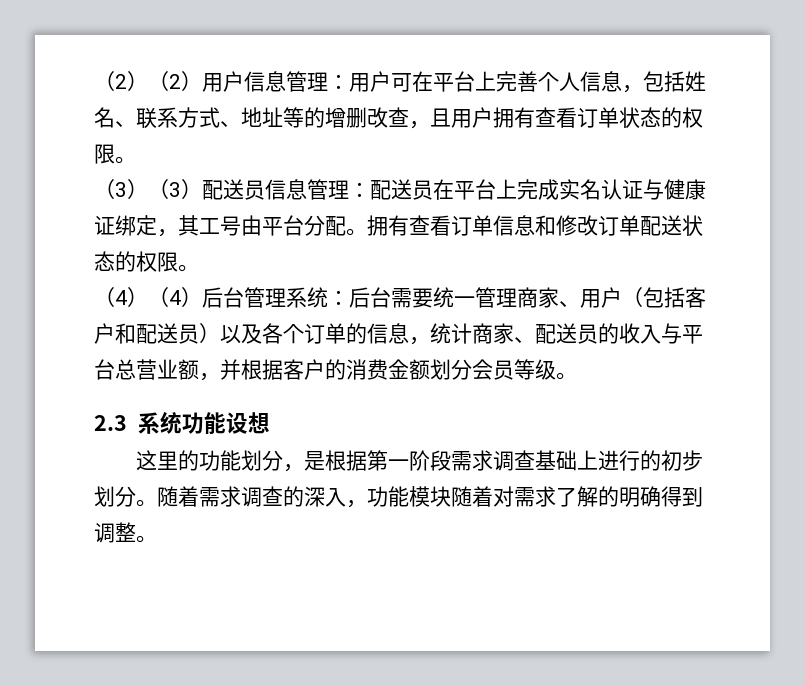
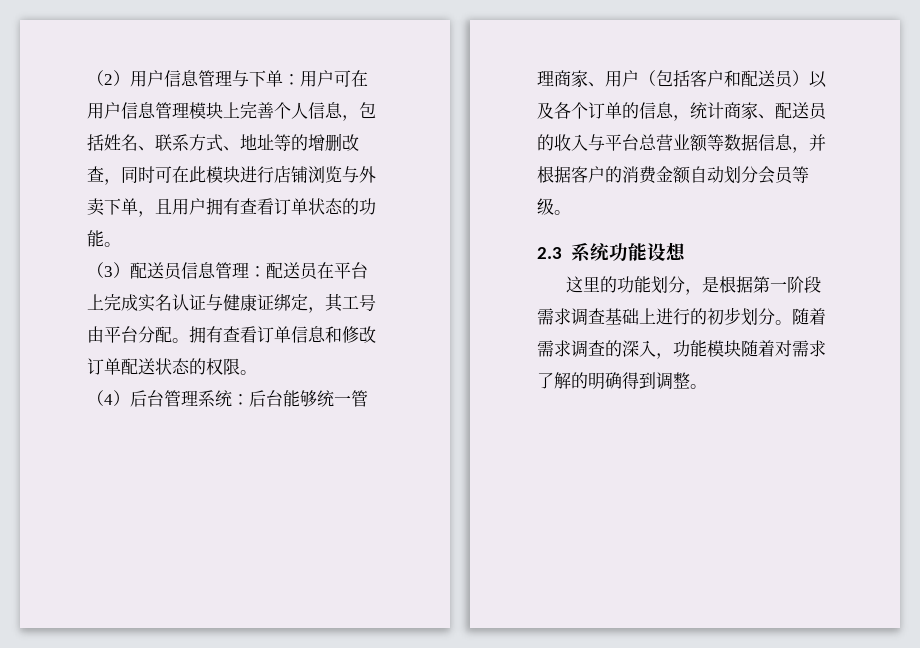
[94,71,328,92] （2）（2）用户信息管理 -> [87,70,283,87] （2）用户信息管理与下单
[433,71,475,92] 平台 -> [87,102,223,119] 用户信息管理模块
(430, 125) none -> [121,166,376,183] [87,198,155,217] 同时可在此模块进行店铺浏览与外卖下单，
[682,107,703,128] [94,144,115,164] 权限 -> [359,198,376,215] [87,230,104,247] 功能
[148,179,202,199] （3） -> (130, 270) none
[148,287,202,307] （4） -> (130, 398) none
[391,288,433,308] 需要 -> [283,390,317,407] 能够
(199, 369) none -> [707,134,793,151] 等数据信息
(430, 369) none -> [690,166,724,183] 自动

